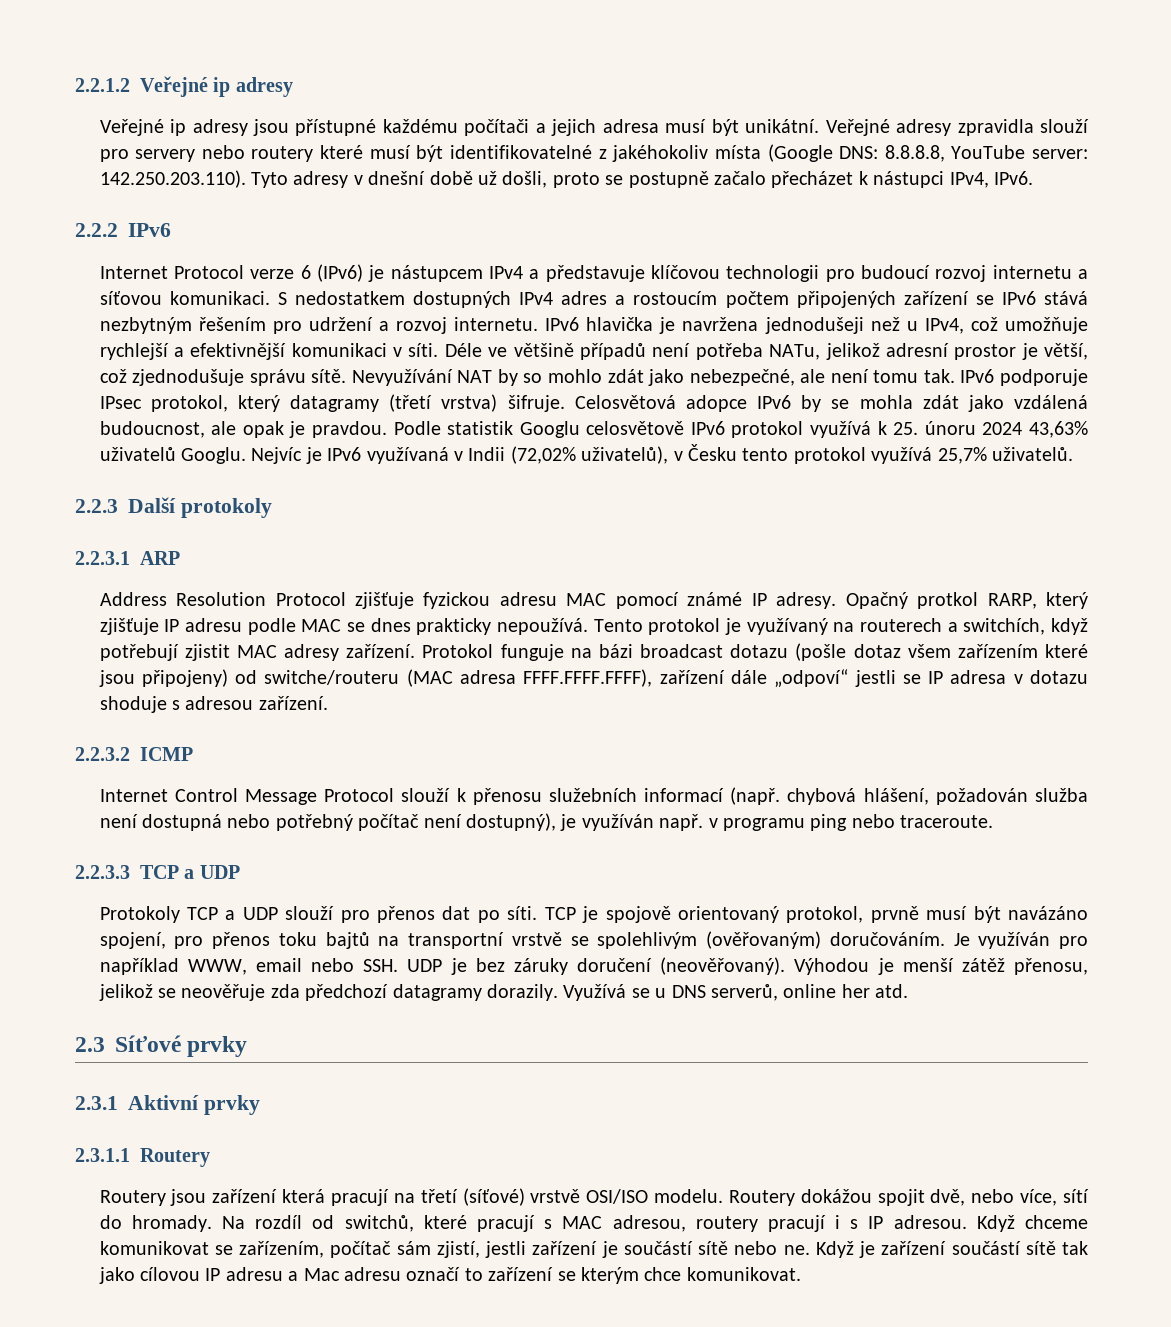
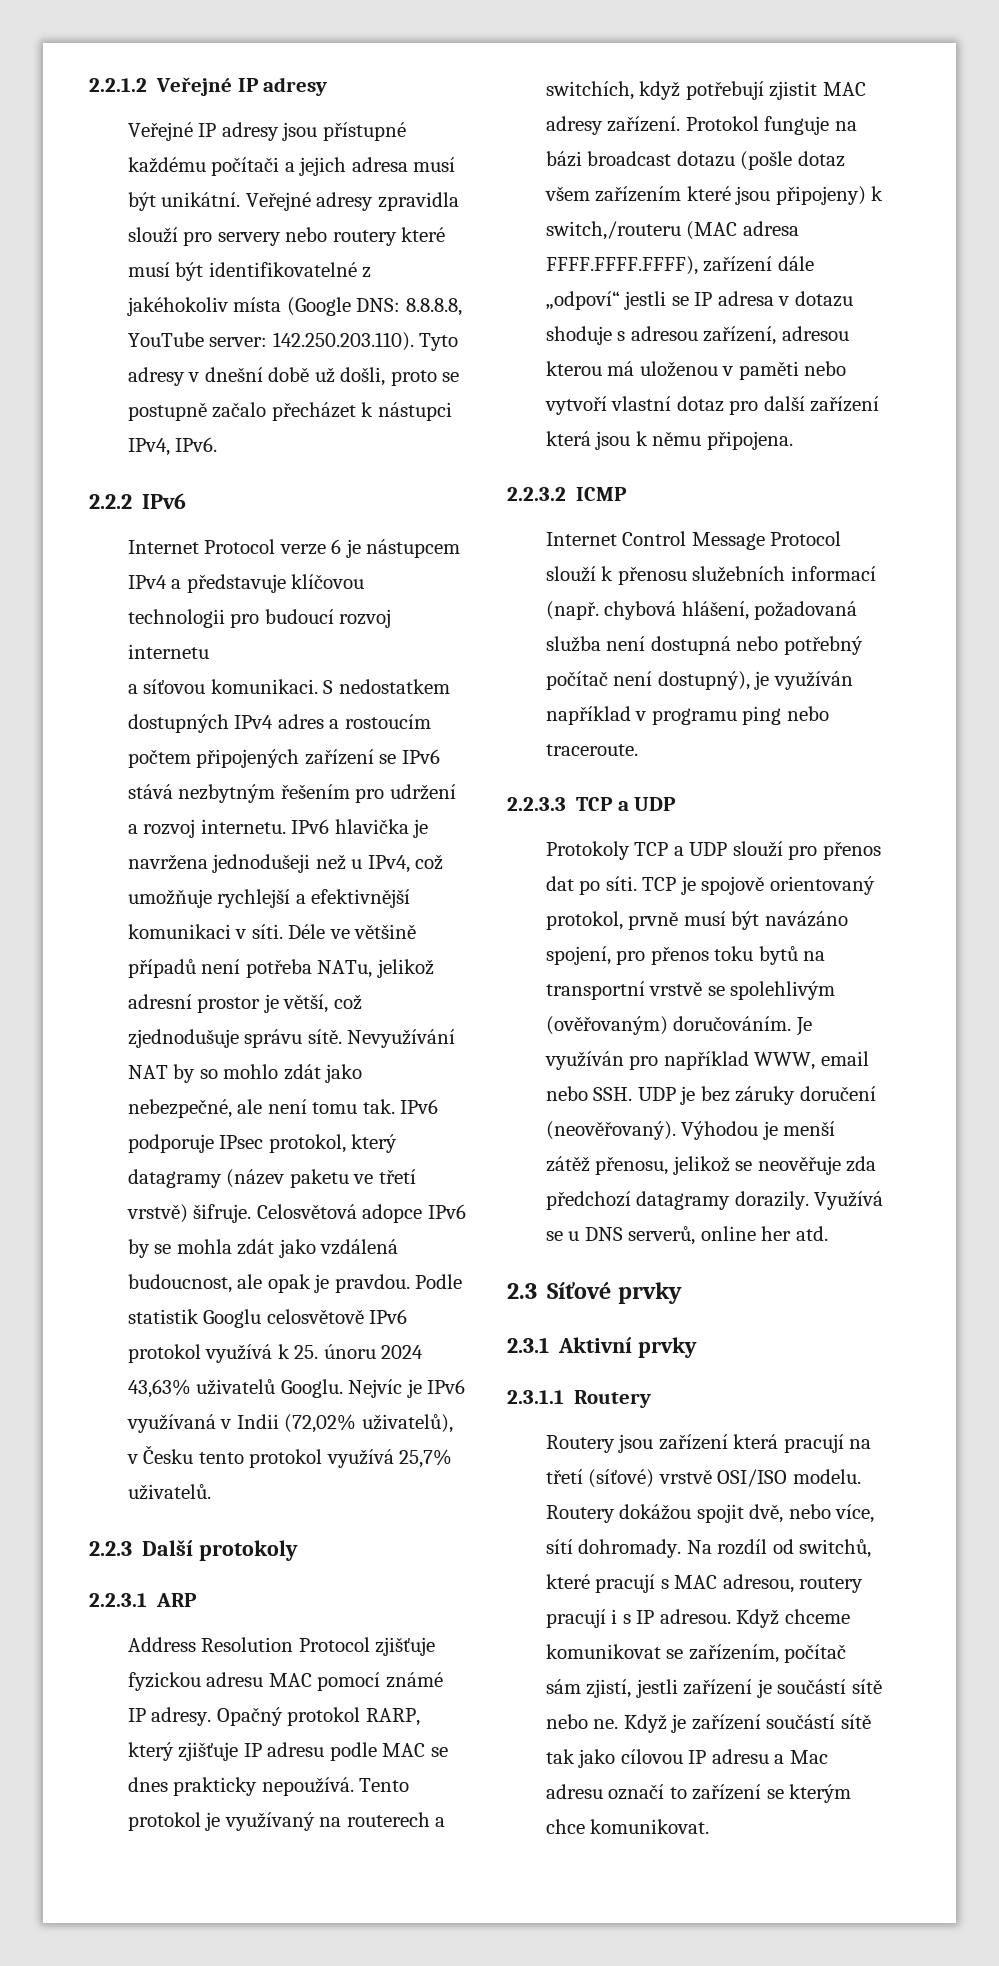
[213,77,231,97] ip -> [237,78,259,92] IP
[170,119,187,136] ip -> [198,123,217,137] IP
[316,264,363,282] (IPv6) -> (342, 546) none
(1072, 272) none -> (209, 651) //
[389,394,498,412] (třetí vrstva) -> [226,1169,416,1188] [126,1204,188,1223] (název paketu ve třetí vrstvě)
[917,592,979,609] protkol -> [287,1707,361,1726] protokol
[235,670,400,685] od switche/routeru -> [871,186,884,201] [545,221,681,240] k switch,/routeru
[258,696,328,710] zařízení. -> [703,326,849,345] [545,361,847,380] [544,396,880,415] [545,431,793,450] zařízení, adresou kterou má uloženou v paměti nebo vytvoří vlastní dotaz pro další zařízení která jsou k němu připojena.
[935,788,1028,805] požadován -> [754,601,858,620] požadovaná
[659,814,704,831] např. -> [545,706,631,725] například
[325,932,370,949] bajtů -> [758,946,798,965] bytů
[99,1215,212,1232] do hromady. -> [578,1539,682,1558] dohromady.

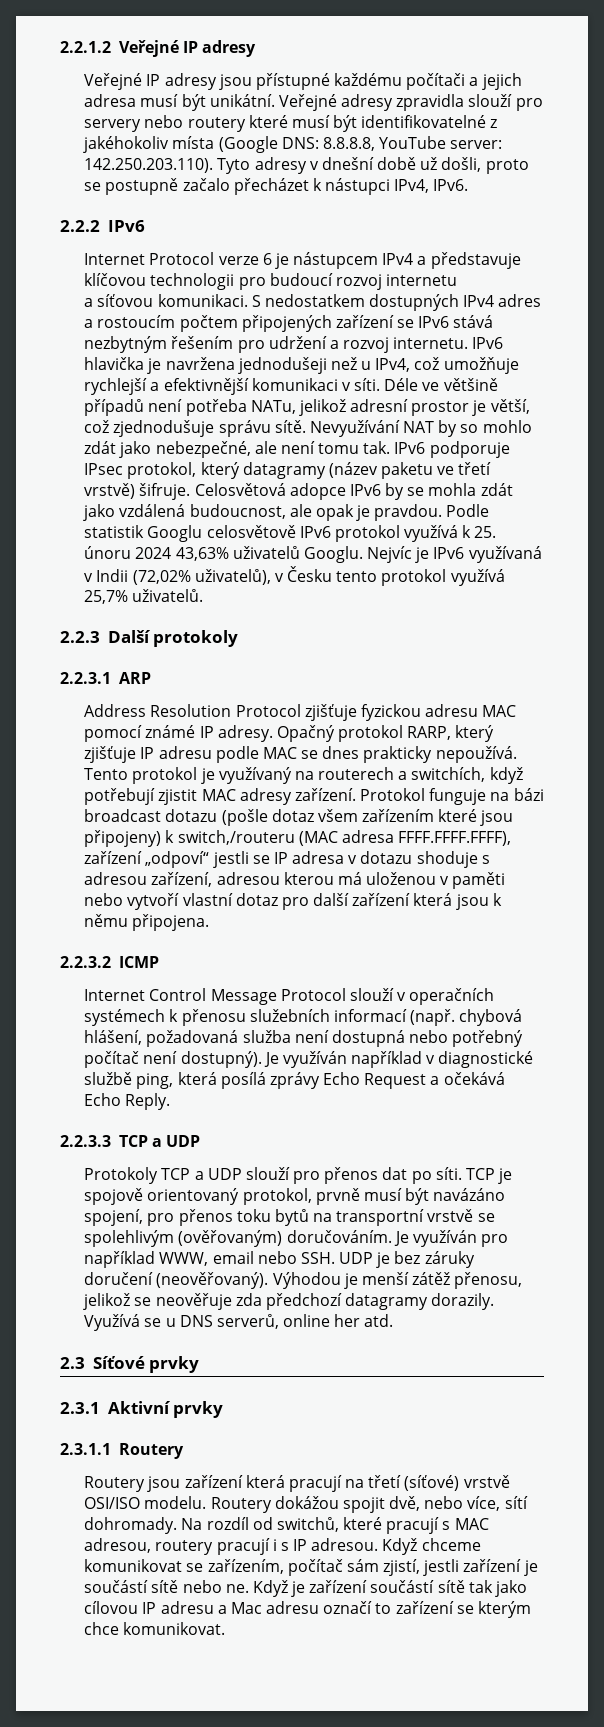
[777,256,814,271] dále -> (143, 857) none
(596, 574) none -> [397,988,495,1005] [84,1009,166,1026] v operačních systémech
[657,671,770,690] dostupný), je -> [180,1051,279,1068] dostupný). Je
[651,706,829,725] [545,744,638,756] programu ping nebo traceroute. -> [438,1051,534,1068] [84,1072,505,1089] [84,1093,171,1110] diagnostické službě ping, která posílá zprávy Echo Request a očekává Echo Reply.

